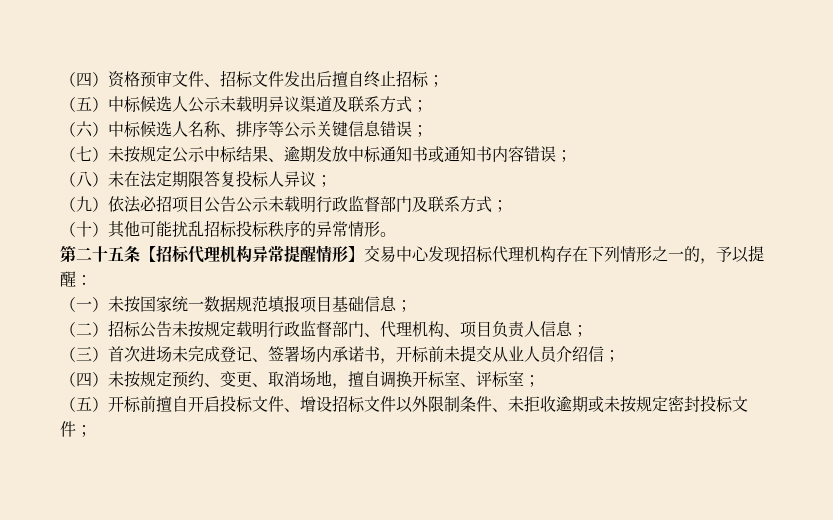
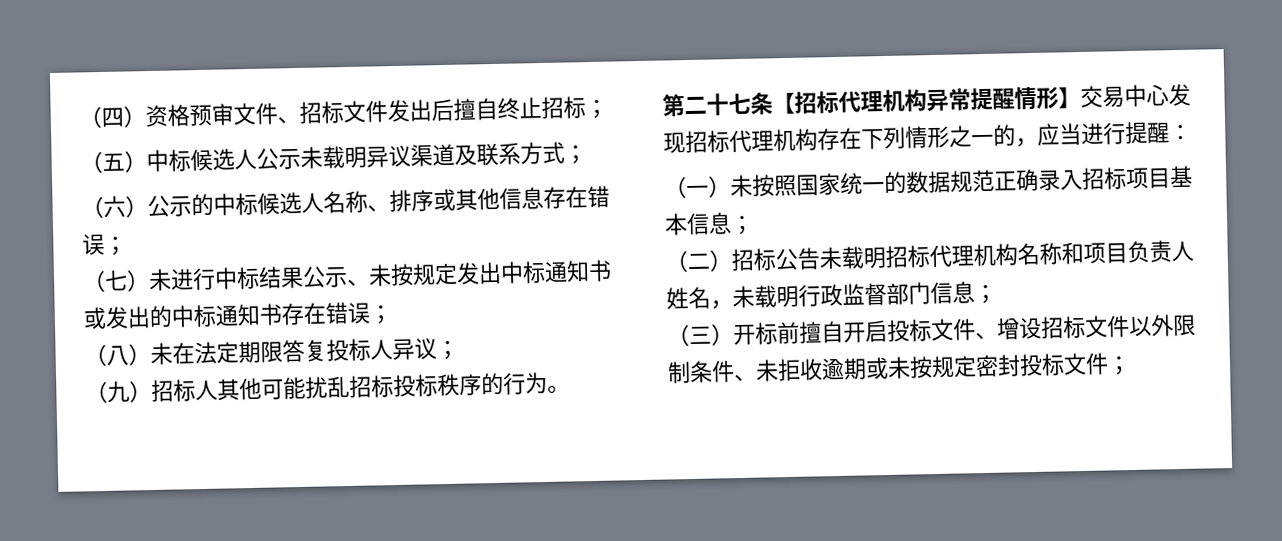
(108, 129) none -> [147,193,214,218] 公示的
[268,121,381,138] 等公示关键信息 -> [433,186,588,212] 或其他信息存在
[124,146,524,163] 按规定公示中标结果、逾期发放中标通知书或通知书内容 -> [170,259,612,291] [83,302,327,330] 进行中标结果公示、未按规定发出中标通知书或发出的中标通知书存在
[108,195,508,213] [60,221,108,237] 依法必招项目公告公示未载明行政监督部门及联系方式； // （十） -> [151,379,218,403] 招标人
[316,221,380,237] 异常情形 -> [503,371,548,395] 行为
[108,246,124,261] 五 -> [728,92,751,115] 七
[716,246,749,263] 予以 -> [1037,122,1126,146] 应当进行
(140, 304) none -> [774,174,797,197] 照
(204, 305) none -> [884,171,907,195] 的
[268,295,364,313] 填报项目基础 -> [994,165,1193,192] [664,213,688,236] 正确录入招标项目基本
[188,320,588,338] [60,345,620,364] [60,370,540,389] [60,396,92,412] 按规定载明行政监督部门、代理机构、项目负责人信息； // （三）首次进场未完成登记、签署场内承诺书，开标前未提交从业人员介绍信； // （四）未按规定预约、变更、取消场地，擅自调换开标室、评标室； // （五 -> [841,240,1194,269] [666,281,997,310] [667,325,712,347] 载明招标代理机构名称和项目负责人姓名，未载明行政监督部门信息； // （三

